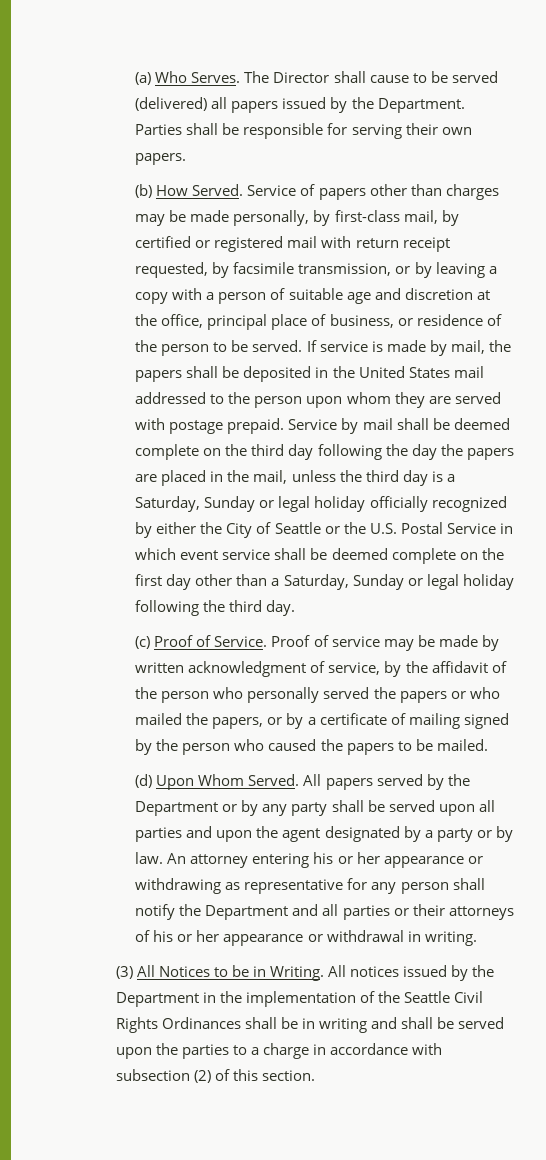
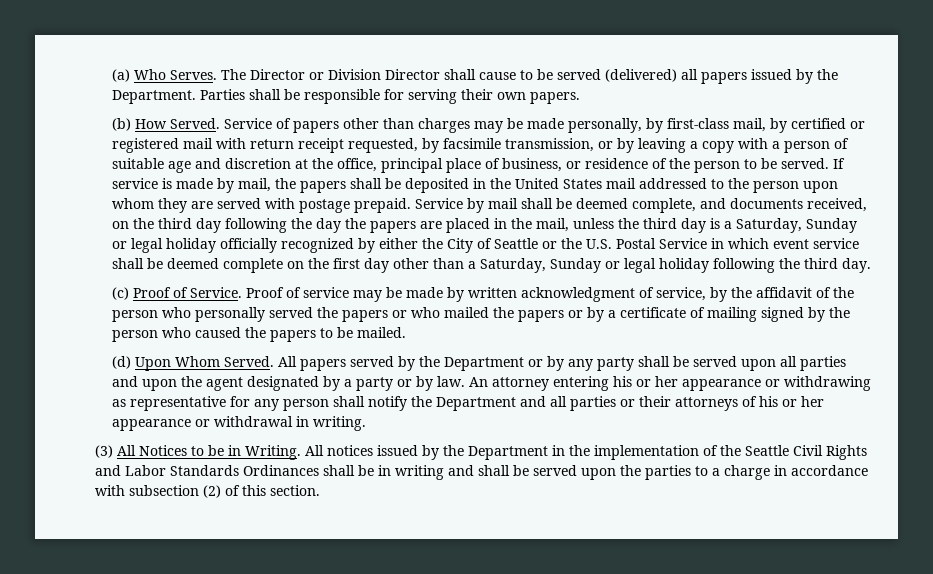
(330, 77) none -> [308,69,440,80] or Division Director
[135,444,200,460] complete -> [631,198,867,213] complete, and documents received,
[212,717,264,729] papers, -> [517,310,564,322] papers
(158, 1025) none -> [95,465,240,476] and Labor Standards

